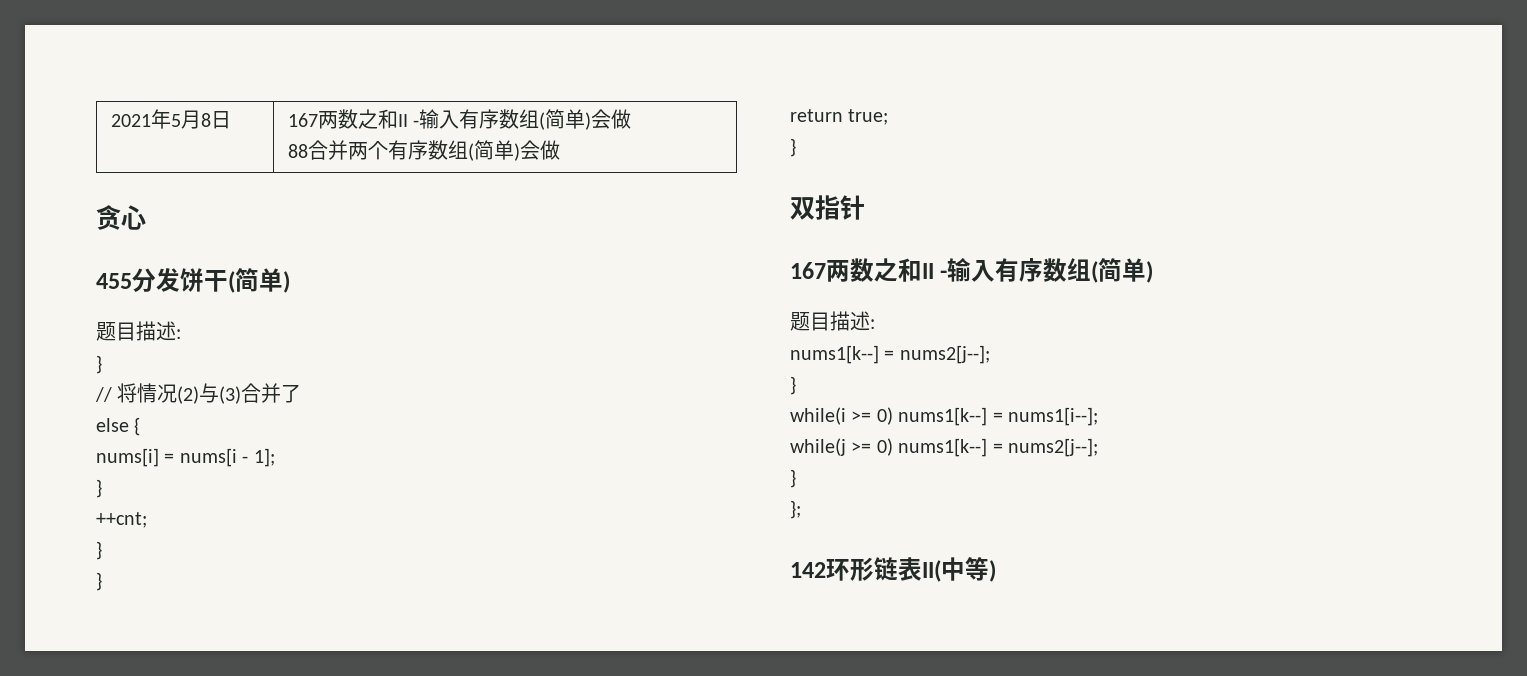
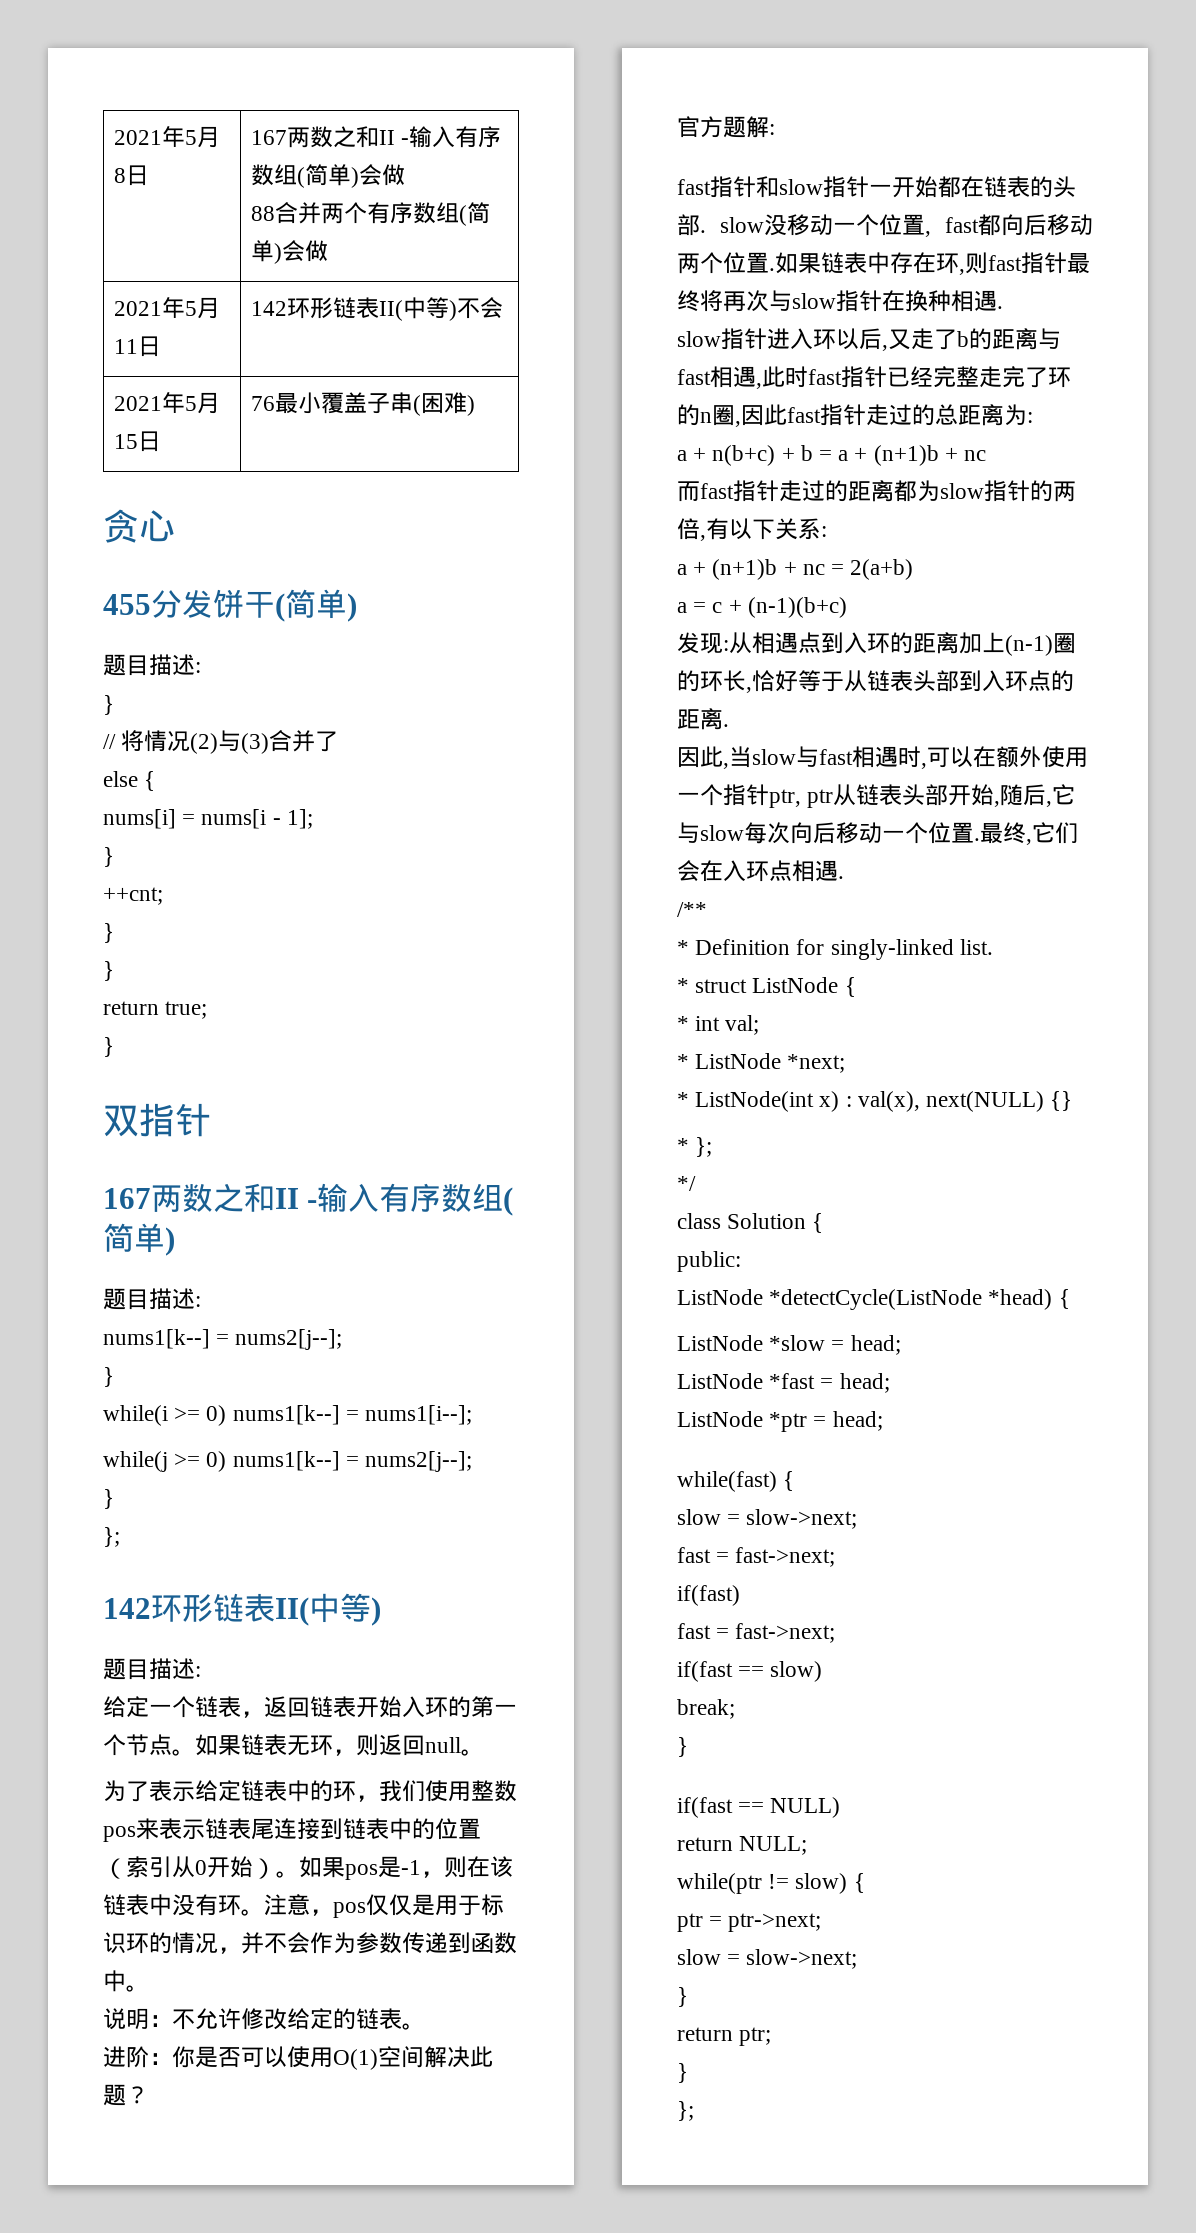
(560, 150) none -> [114,297,221,319] [114,336,162,357] [251,297,504,321] [114,392,221,414] [114,431,162,452] [251,392,476,416] // 2021年5月11日 | 142环形链表II(中等)不会 // 2021年5月15日 | 76最小覆盖子串(困难)
(996, 571) none -> [103,1658,201,1680] [103,1696,517,1718] [103,1734,484,1756] [103,1780,517,1802] [103,1818,481,1842] [103,1856,513,1880] [103,1894,504,1918] [103,1932,517,1954] [103,1970,149,1992] [103,2008,425,2030] [103,2046,493,2070] [103,2084,149,2106] [677,116,775,138] [677,176,1076,198] [677,214,1093,237] [677,252,1090,275] [677,290,1003,312] [677,328,1061,351] [677,366,1071,389] [677,404,1033,427] [677,445,987,466] [677,480,1076,502] [677,518,827,541] [677,559,914,580] [677,597,847,618] [677,632,1076,656] [677,670,1074,693] [677,708,729,730] [677,746,1088,769] [677,784,1076,808] [677,822,1078,845] [677,860,844,882] [677,902,707,917] [677,939,993,960] [677,977,856,997] [677,1015,760,1035] [677,1053,846,1073] [677,1091,1073,1112] [677,1137,713,1157] [677,1176,696,1191] [677,1213,824,1233] [677,1251,741,1272] [677,1289,1070,1310] [677,1335,901,1355] [677,1373,890,1393] [677,1411,883,1432] [677,1471,795,1492] [677,1509,858,1529] [677,1547,836,1567] [677,1585,740,1606] [677,1623,836,1643] [677,1661,823,1682] [677,1699,735,1719] [677,1737,688,1757] [677,1797,841,1818] [677,1836,808,1855] [677,1873,865,1894] [677,1913,822,1932] [677,1949,858,1969] [677,1987,688,2007] [677,2027,772,2046] [677,2063,688,2083] [677,2101,694,2121] // 题目描述: // 给定一个链表，返回链表开始入环的第一个节点。如果链表无环，则返回null。 // 为了表示给定链表中的环，我们使用整数pos来表示链表尾连接到链表中的位置（索引从0开始）。如果pos是-1，则在该链表中没有环。注意，pos仅仅是用于标识环的情况，并不会作为参数传递到函数中。 // 说明：不允许修改给定的链表。 // 进阶：你是否可以使用O(1)空间解决此题？ // 官方题解: // fast指针和slow指针一开始都在链表的头部. slow没移动一个位置, fast都向后移动两个位置.如果链表中存在环,则fast指针最终将再次与slow指针在换种相遇. // slow指针进入环以后,又走了b的距离与fast相遇,此时fast指针已经完整走完了环的n圈,因此fast指针走过的总距离为: // a + n(b+c) + b = a + (n+1)b + nc // 而fast指针走过的距离都为slow指针的两倍,有以下关系: // a + (n+1)b + nc = 2(a+b) // a = c + (n-1)(b+c) // 发现:从相遇点到入环的距离加上(n-1)圈的环长,恰好等于从链表头部到入环点的距离. // 因此,当slow与fast相遇时,可以在额外使用一个指针ptr, ptr从链表头部开始,随后,它与slow每次向后移动一个位置.最终,它们会在入环点相遇. // /** // * Definition for singly-linked list. // * struct ListNode { // * int val; // * ListNode *next; // * ListNode(int x) : val(x), next(NULL) {} // * }; // */ // class Solution { // public: // ListNode *detectCycle(ListNode *head) { // ListNode *slow = head; // ListNode *fast = head; // ListNode *ptr = head; // while(fast) { // slow = slow->next; // fast = fast->next; // if(fast) // fast = fast->next; // if(fast == slow) // break; // } // if(fast == NULL) // return NULL; // while(ptr != slow) { // ptr = ptr->next; // slow = slow->next; // } // return ptr; // } // };

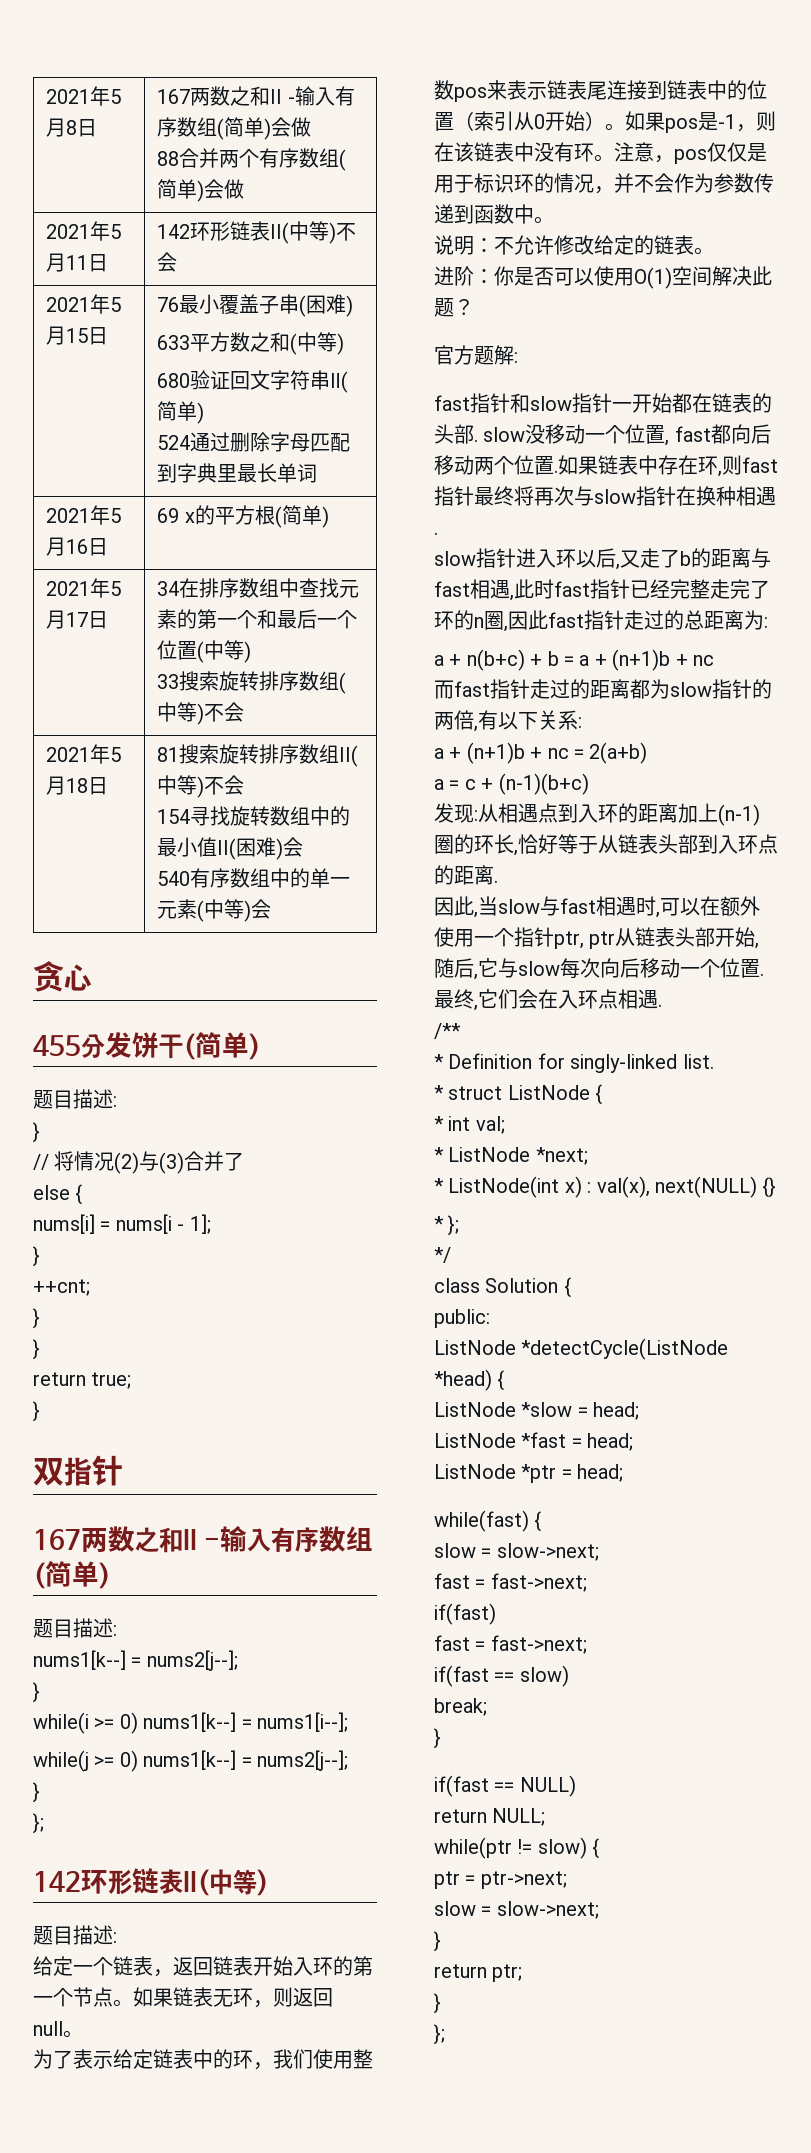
(476, 405) none -> [157,332,345,355] [157,370,349,393] [157,401,205,424] [157,432,351,452] [157,463,318,483] [46,505,122,525] [46,537,109,556] [157,505,329,528] [46,578,122,598] [46,610,109,629] [157,578,360,598] [157,609,358,629] [157,640,252,663] [157,671,347,694] [157,702,245,725] [46,744,122,764] [46,776,109,795] [157,744,359,767] [157,775,245,798] [157,806,351,826] [157,837,304,860] [157,868,351,888] [157,899,272,922] // 633平方数之和(中等) // 680验证回文字符串Ⅱ(简单) // 524通过删除字母匹配到字典里最长单词 // 2021年5月16日 | 69 x的平方根(简单) // 2021年5月17日 | 34在排序数组中查找元素的第一个和最后一个位置(中等) // 33搜索旋转排序数组(中等)不会 // 2021年5月18日 | 81搜索旋转排序数组II(中等)不会 // 154寻找旋转数组中的最小值II(困难)会 // 540有序数组中的单一元素(中等)会

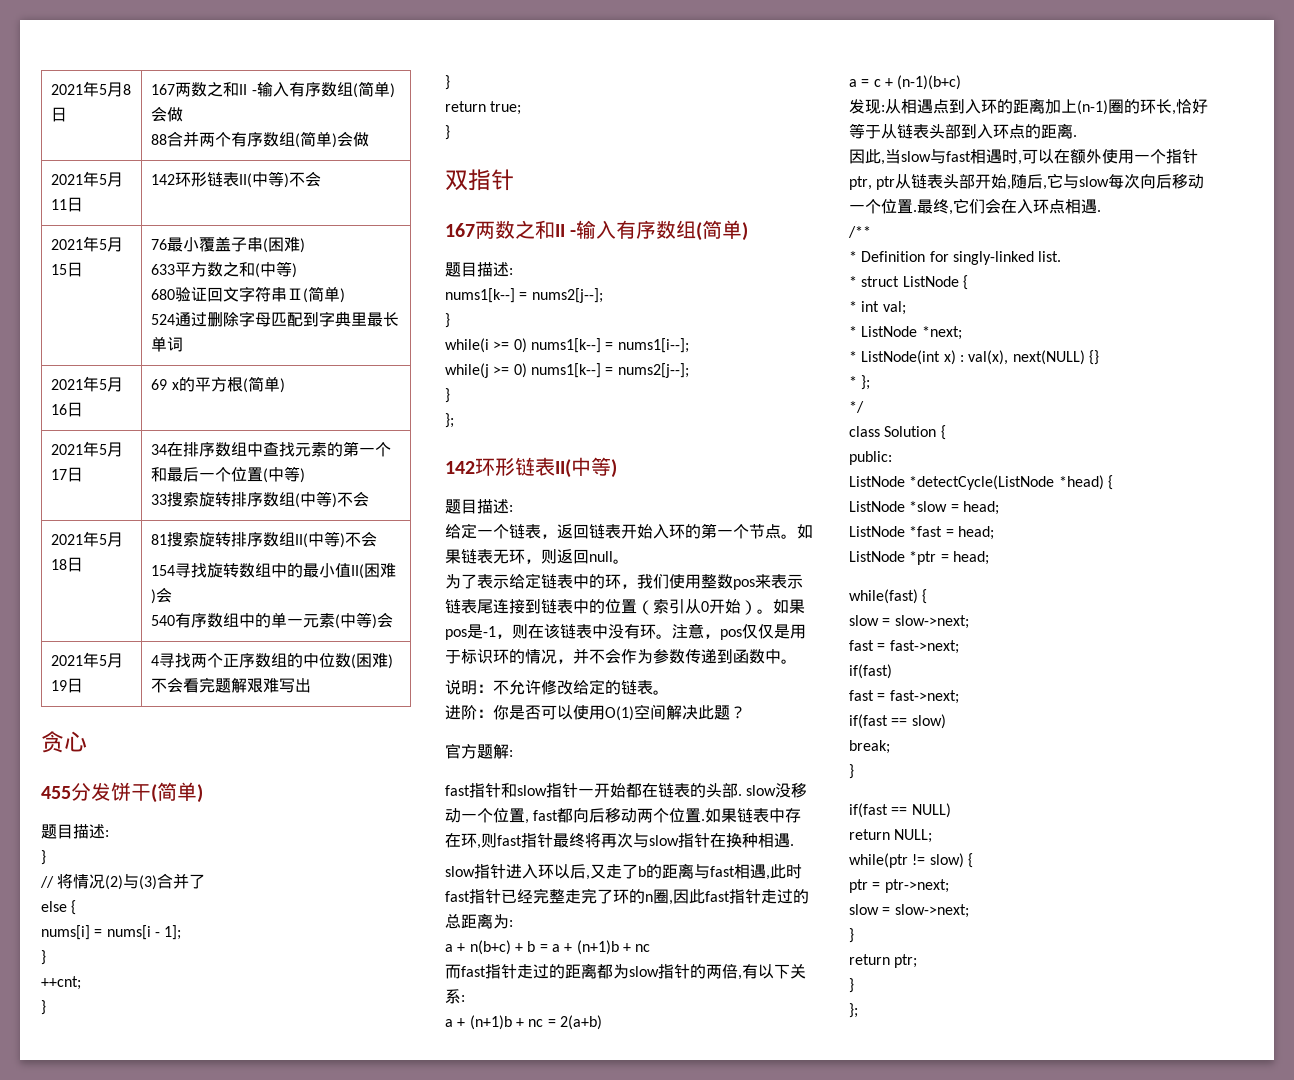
(272, 909) none -> [51,652,124,668] [51,678,84,693] [151,653,394,669] [151,677,312,693] // 2021年5月19日 | 4寻找两个正序数组的中位数(困难)不会看完题解艰难写出

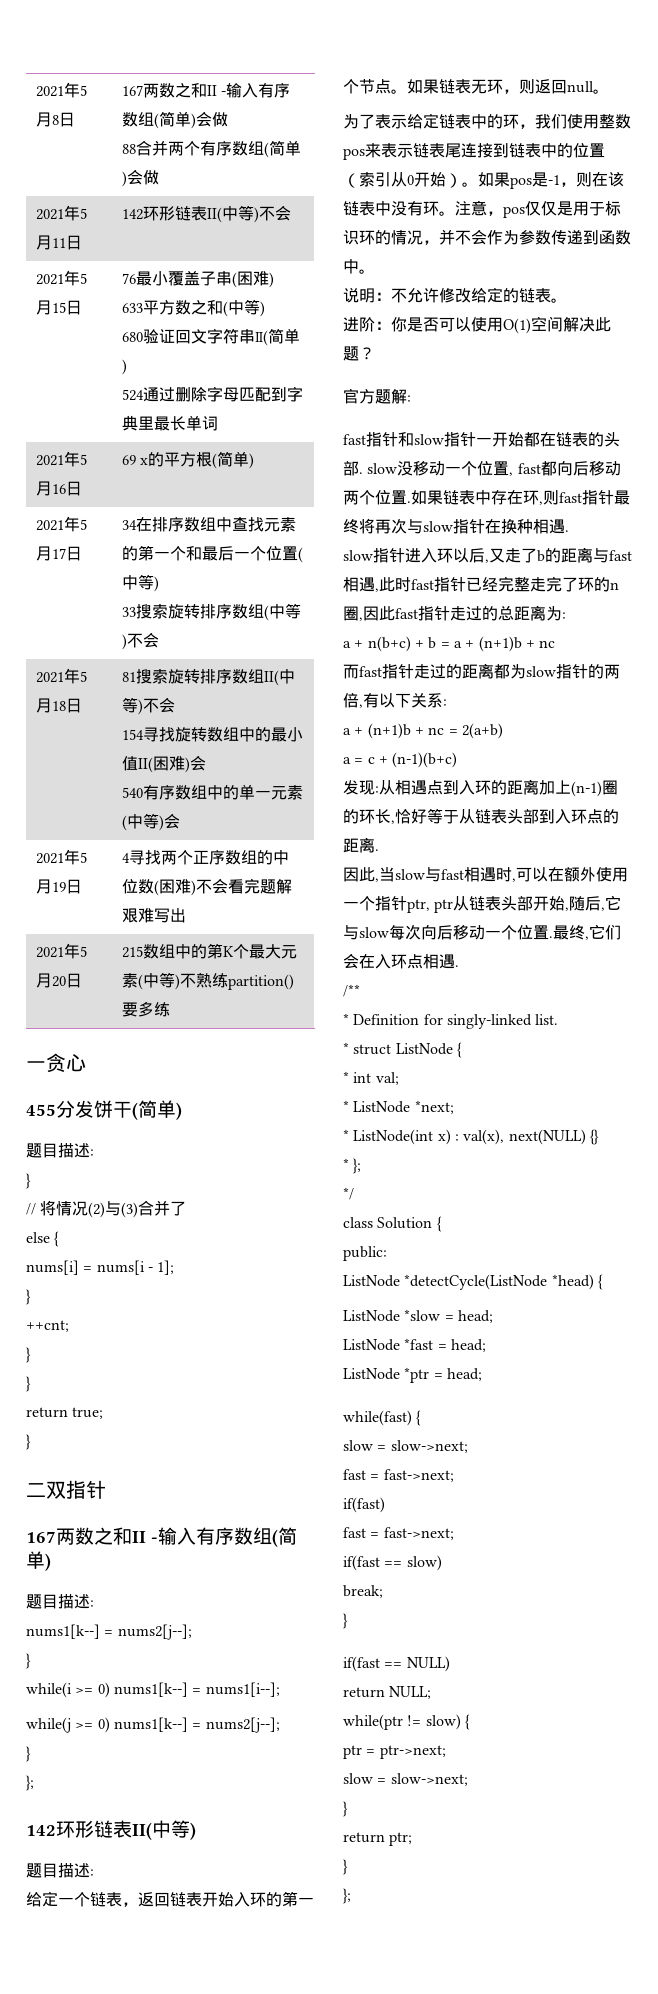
(312, 685) // -> [36,943,88,959] [36,973,83,988] [122,943,298,959] [122,972,295,990] [122,1001,171,1017] [26,1061,46,1070] // 2021年5月20日 | 215数组中的第K个最大元素(中等)不熟练partition()要多练 // 一
(450, 132) none -> [26,1483,46,1497] 二

